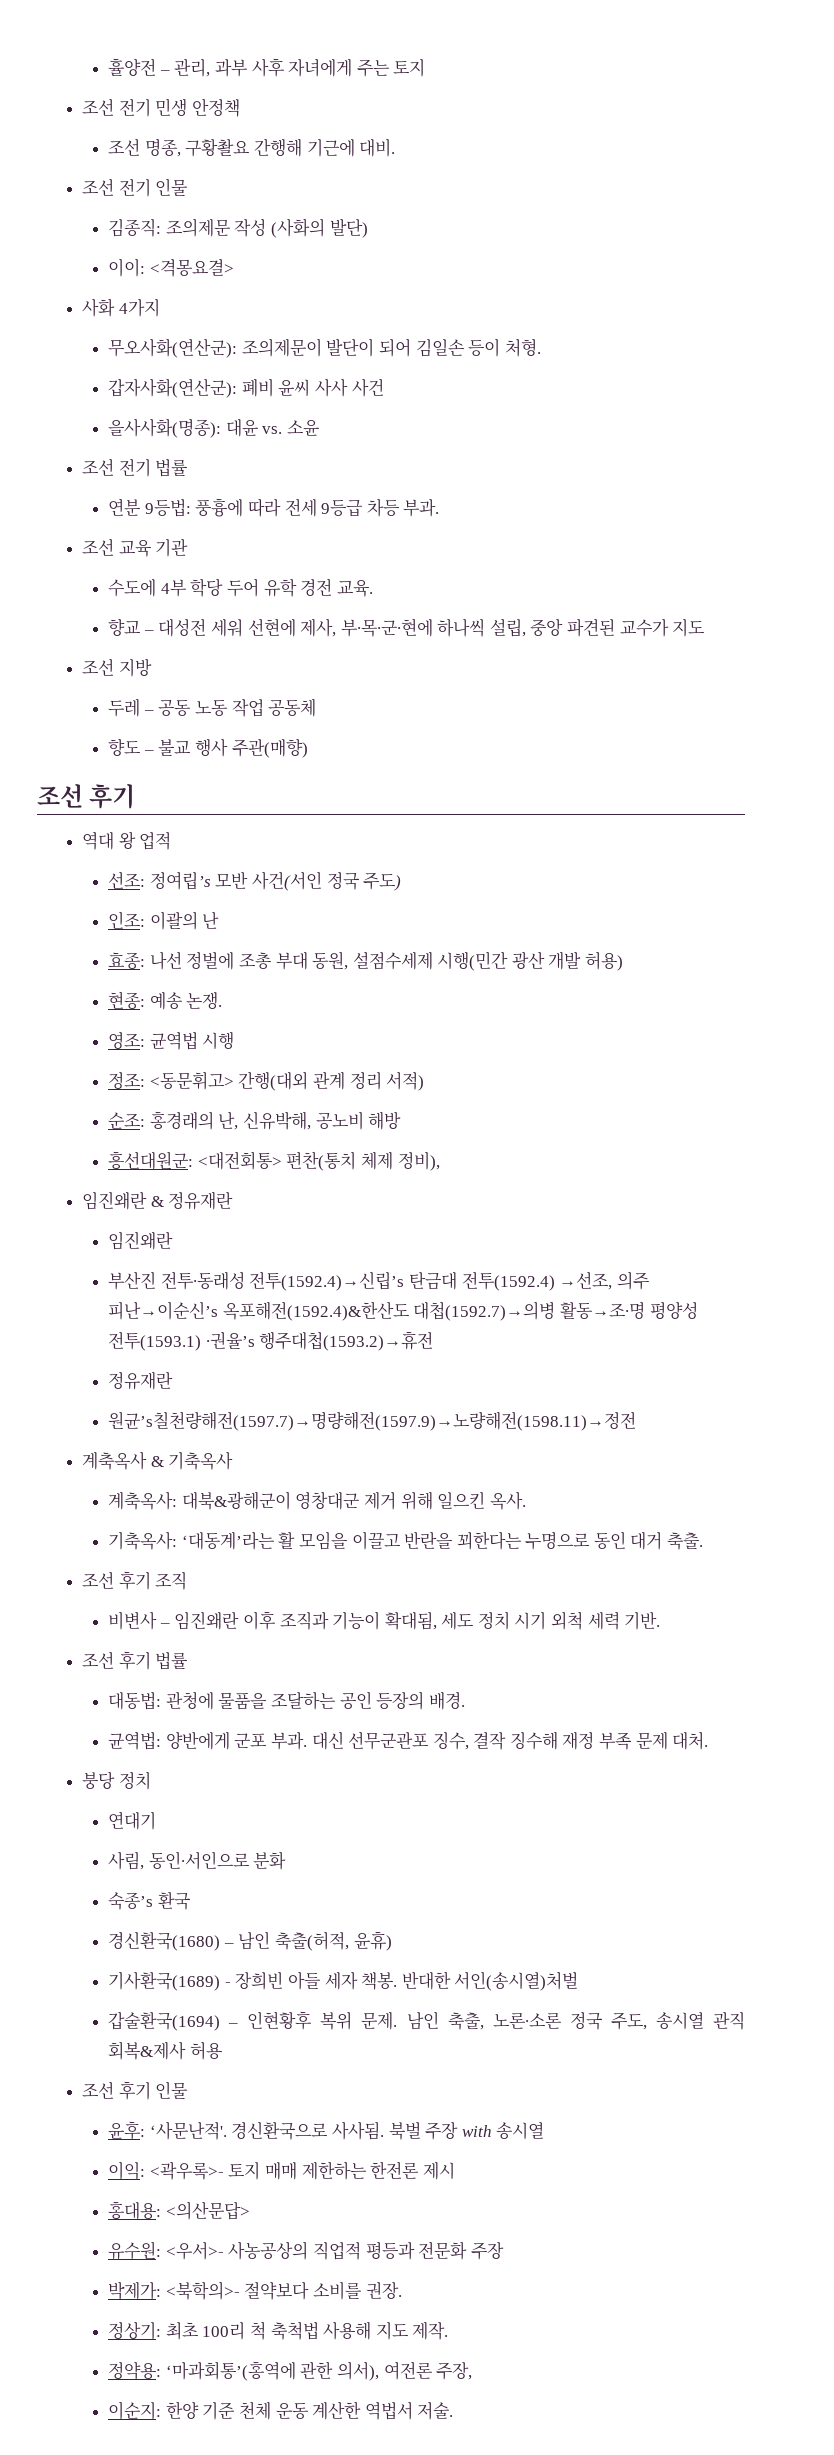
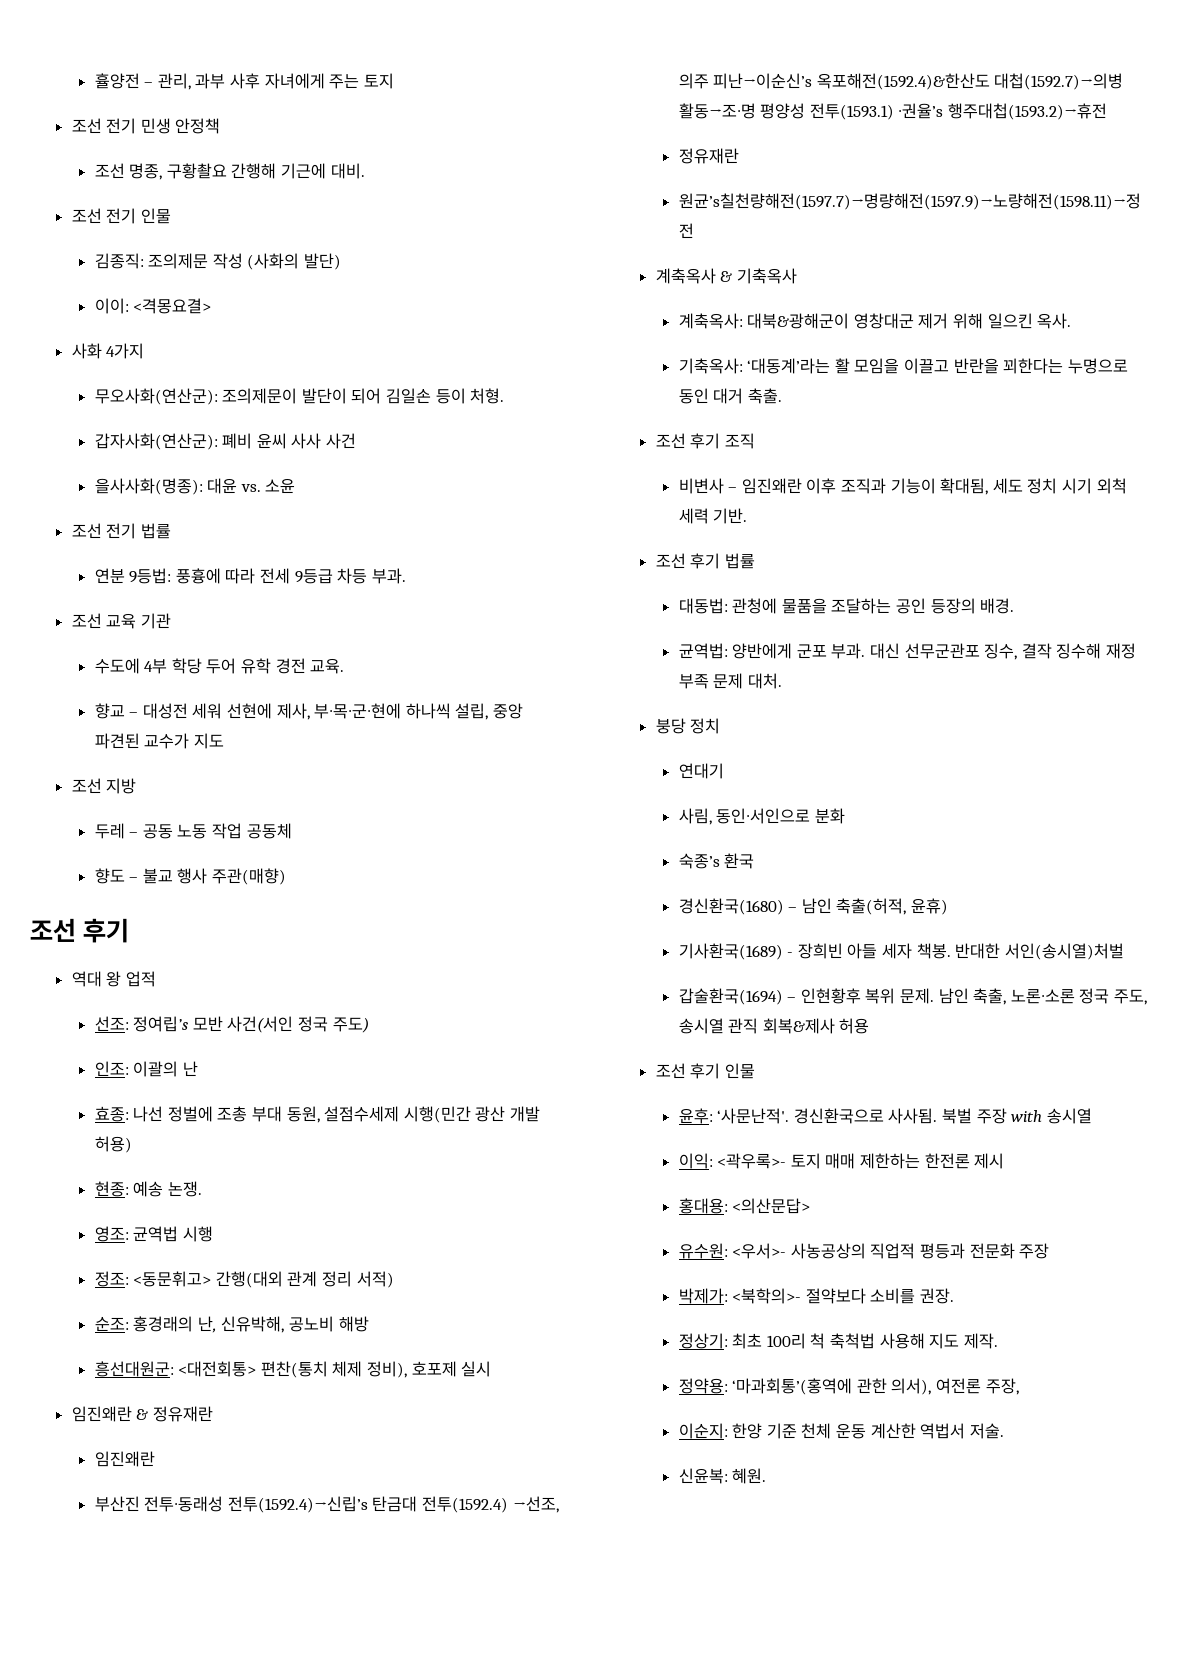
(440, 1161) none -> [411,1361,492,1377] 호포제 실시
(454, 2411) none -> [678,1468,767,1484] // 신윤복: 혜원.

